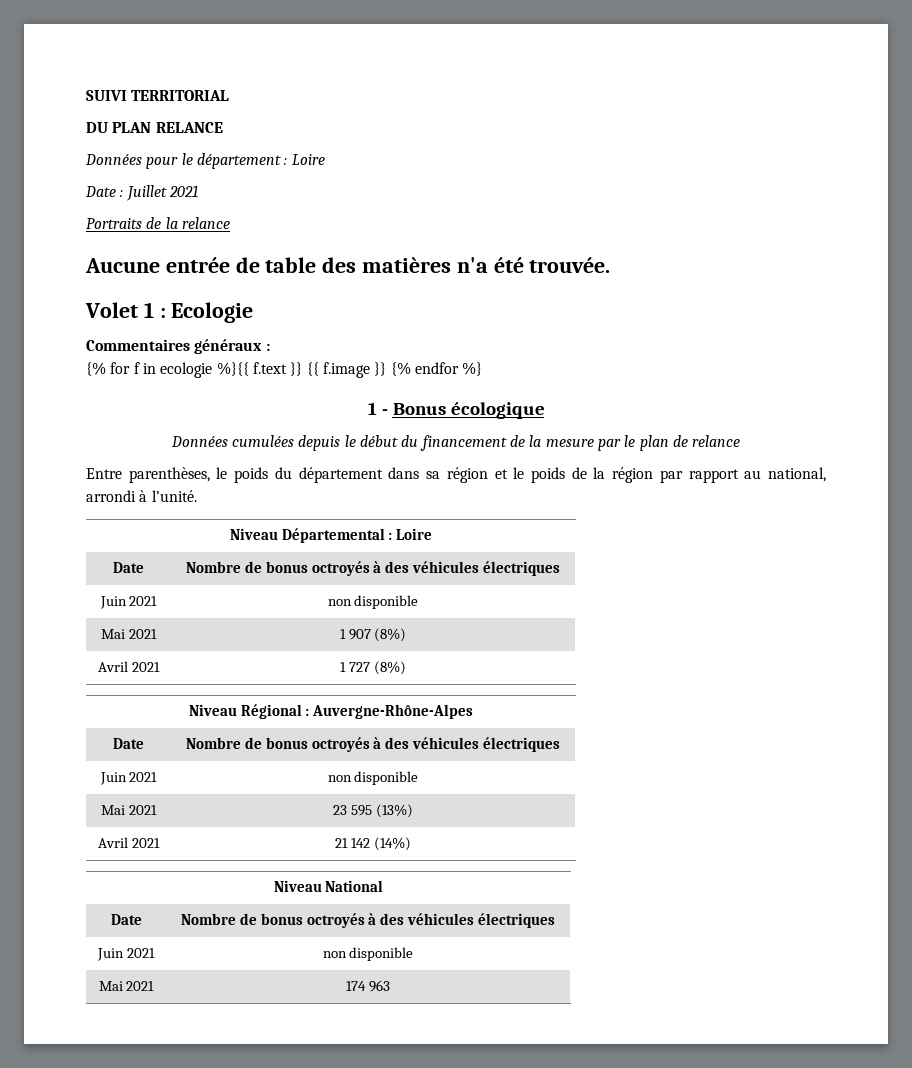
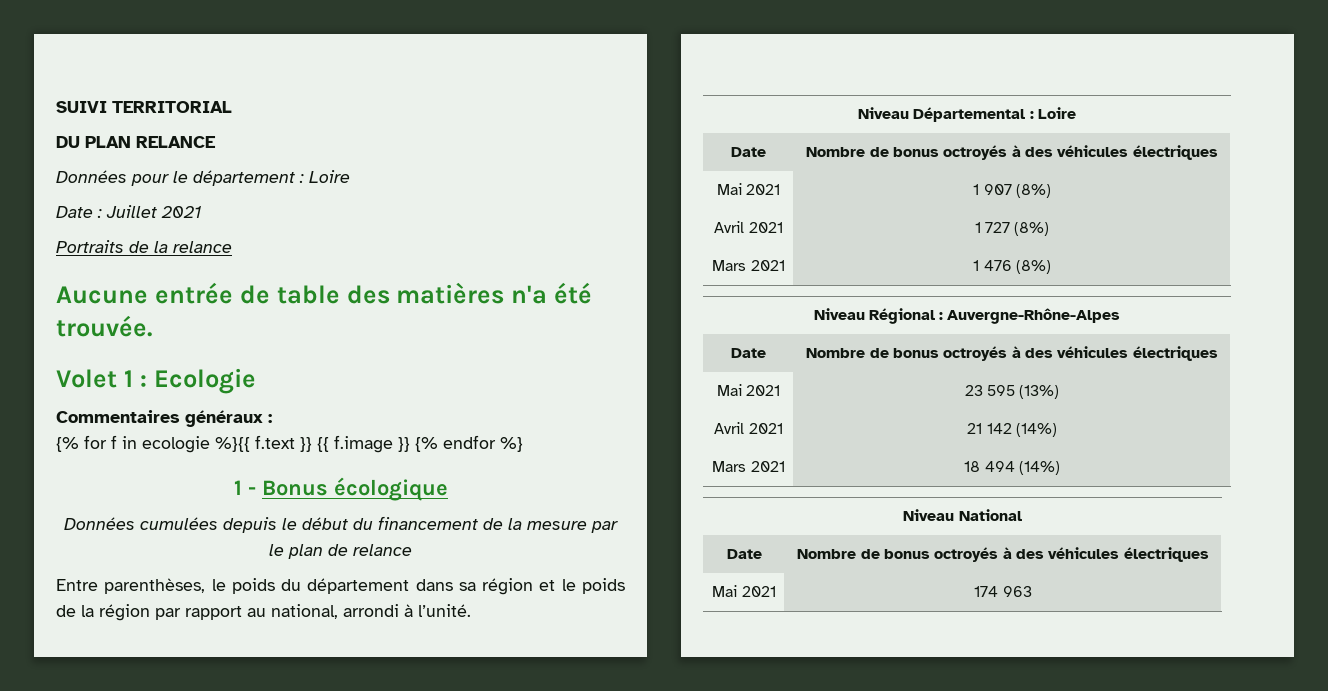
[99,596,158,609] [327,595,419,609] // Juin 2021 | non disponible -> (1218, 152) none
(406, 668) none -> [712,260,785,271] [973,260,1051,274] // Mars 2021 | 1 476 (8%)
[99,772,158,785] [327,771,419,785] // Juin 2021 | non disponible -> (1218, 353) none
(411, 844) none -> [712,461,785,472] [964,461,1060,475] // Mars 2021 | 18 494 (14%)
[97,948,155,961] [322,947,414,961] // Juin 2021 | non disponible -> (1209, 554) none

